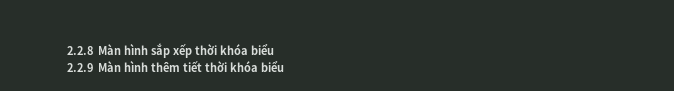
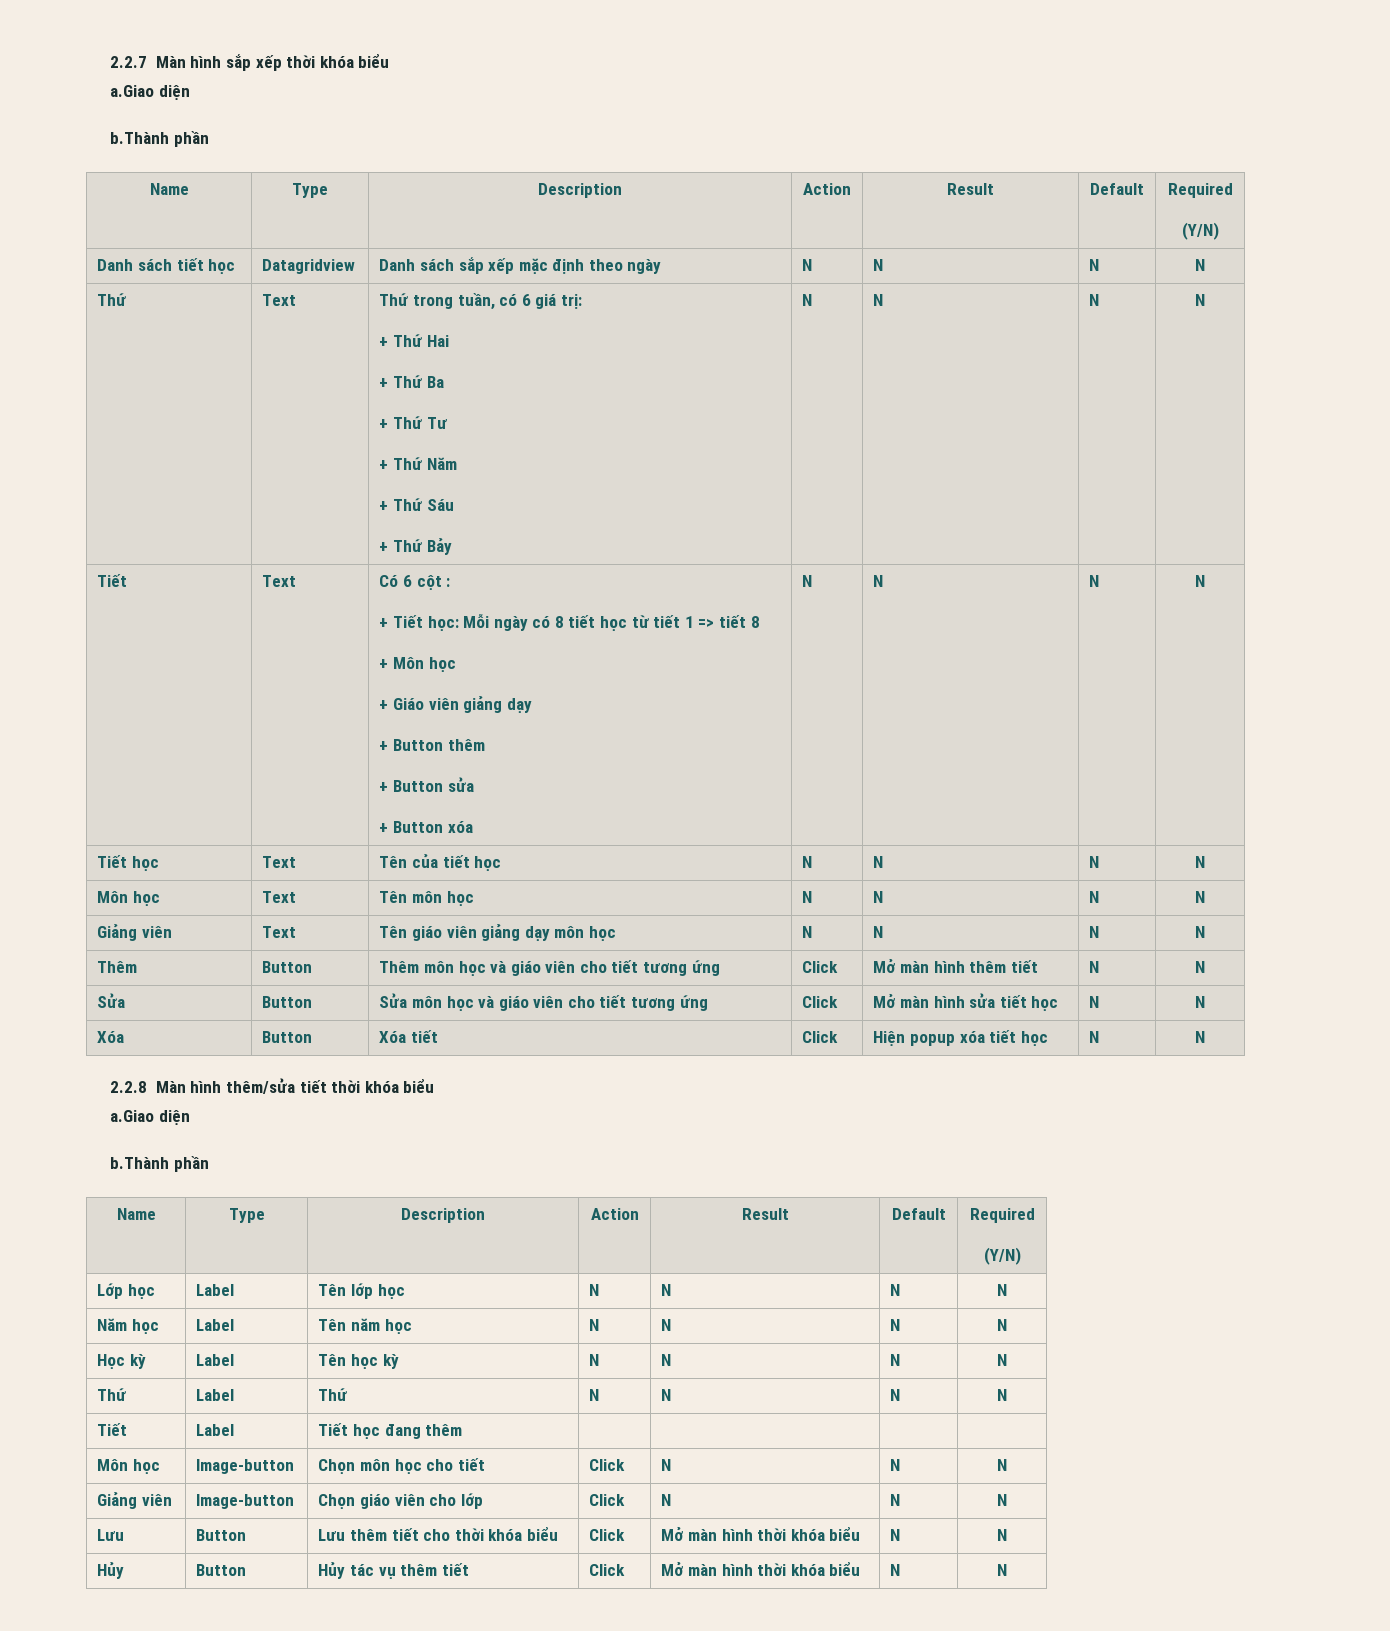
[66,46,93,55] 2.2.8 -> [110,56,148,68] 2.2.7
[66,61,181,72] 2.2.9 Màn hình thêm -> [110,85,190,100] [110,131,209,147] [149,183,189,195] [292,183,328,198] [538,183,622,198] [803,183,851,195] [947,183,994,195] [1090,183,1144,195] [1167,183,1233,198] [1181,222,1219,240] [97,258,236,274] [262,259,356,274] [379,257,662,274] [802,259,813,271] [873,259,884,271] [1089,259,1100,271] [1195,259,1205,271] [97,293,127,306] [262,294,297,306] [379,293,582,310] [379,334,449,347] [379,375,444,388] [379,416,447,429] [379,457,457,470] [379,498,454,511] [379,538,452,555] [802,294,813,306] [873,294,884,306] [1089,294,1100,306] [1195,294,1205,306] [97,574,128,587] [262,575,297,587] [379,575,451,590] [379,613,760,631] [379,657,456,672] [379,696,532,713] [379,739,485,751] [379,777,474,792] [379,821,473,833] [802,575,813,587] [873,575,884,587] [1089,575,1100,587] [1195,575,1205,587] [97,855,159,871] [262,856,297,868] [379,854,502,871] [802,856,813,868] [873,856,884,868] [1089,856,1100,868] [1195,856,1205,868] [97,891,160,906] [262,891,297,903] [379,891,474,906] [802,891,813,903] [873,891,884,903] [1089,891,1100,903] [1195,891,1205,903] [97,924,172,941] [262,926,297,938] [379,924,616,941] [802,926,813,938] [873,926,884,938] [1089,926,1100,938] [1195,926,1205,938] [97,961,138,973] [262,961,313,973] [379,960,720,976] [802,961,839,973] [873,958,1038,973] [1089,961,1100,973] [1195,961,1205,973] [97,993,126,1008] [262,996,313,1008] [379,993,708,1011] [802,996,839,1008] [873,993,1059,1011] [1089,996,1100,1008] [1195,996,1205,1008] [97,1031,125,1043] [262,1031,313,1043] [379,1030,438,1043] [802,1031,839,1043] [873,1030,1048,1046] [1089,1031,1100,1043] [1195,1031,1205,1043] [110,1078,295,1094] a.Giao diện // b.Thành phần // Name | Type | Description | Action | Result | Default | Required // (Y/N) // Danh sách tiết học | Datagridview | Danh sách sắp xếp mặc định theo ngày | N | N | N | N // Thứ | Text | Thứ trong tuần, có 6 giá trị: // + Thứ Hai // + Thứ Ba // + Thứ Tư // + Thứ Năm // + Thứ Sáu // + Thứ Bảy | N | N | N | N // Tiết | Text | Có 6 cột : // + Tiết học: Mỗi ngày có 8 tiết học từ tiết 1 => tiết 8 // + Môn học // + Giáo viên giảng dạy // + Button thêm // + Button sửa // + Button xóa | N | N | N | N // Tiết học | Text | Tên của tiết học | N | N | N | N // Môn học | Text | Tên môn học | N | N | N | N // Giảng viên | Text | Tên giáo viên giảng dạy môn học | N | N | N | N // Thêm | Button | Thêm môn học và giáo viên cho tiết tương ứng | Click | Mở màn hình thêm tiết | N | N // Sửa | Button | Sửa môn học và giáo viên cho tiết tương ứng | Click | Mở màn hình sửa tiết học | N | N // Xóa | Button | Xóa tiết | Click | Hiện popup xóa tiết học | N | N // 2.2.8 Màn hình thêm/sửa
(285, 66) none -> [110,1110,190,1125] [110,1156,209,1172] [116,1208,156,1220] [228,1208,265,1223] [401,1208,485,1223] [590,1208,639,1220] [741,1208,789,1220] [891,1208,946,1220] [969,1208,1035,1223] [983,1247,1021,1265] [97,1283,155,1299] [196,1284,235,1296] [318,1283,405,1299] [589,1284,600,1296] [661,1284,672,1296] [890,1284,901,1296] [997,1284,1007,1296] [97,1318,159,1334] [196,1319,235,1331] [318,1318,412,1334] [589,1319,600,1331] [661,1319,672,1331] [890,1319,901,1331] [997,1319,1007,1331] [97,1354,146,1369] [196,1354,235,1366] [318,1354,399,1369] [589,1354,600,1366] [661,1354,672,1366] [890,1354,901,1366] [997,1354,1007,1366] [97,1388,127,1401] [196,1389,235,1401] [318,1388,348,1401] [589,1389,600,1401] [661,1389,672,1401] [890,1389,901,1401] [997,1389,1007,1401] [97,1423,128,1436] [196,1424,235,1436] [318,1423,463,1439] [97,1459,160,1474] [196,1459,295,1474] [318,1458,485,1474] [589,1459,626,1471] [661,1459,672,1471] [890,1459,901,1471] [997,1459,1007,1471] [97,1492,172,1509] [196,1494,295,1509] [318,1493,483,1509] [589,1494,626,1506] [661,1494,672,1506] [890,1494,901,1506] [997,1494,1007,1506] [97,1529,125,1541] [196,1529,247,1541] [318,1527,558,1541] [589,1529,626,1541] [661,1526,861,1541] [890,1529,901,1541] [997,1529,1007,1541] [97,1562,125,1579] [196,1564,247,1576] [318,1562,469,1579] [589,1564,626,1576] [661,1561,861,1576] [890,1564,901,1576] [997,1564,1007,1576] // a.Giao diện // b.Thành phần // Name | Type | Description | Action | Result | Default | Required // (Y/N) // Lớp học | Label | Tên lớp học | N | N | N | N // Năm học | Label | Tên năm học | N | N | N | N // Học kỳ | Label | Tên học kỳ | N | N | N | N // Thứ | Label | Thứ | N | N | N | N // Tiết | Label | Tiết học đang thêm | | | | // Môn học | Image-button | Chọn môn học cho tiết | Click | N | N | N // Giảng viên | Image-button | Chọn giáo viên cho lớp | Click | N | N | N // Lưu | Button | Lưu thêm tiết cho thời khóa biểu | Click | Mở màn hình thời khóa biểu | N | N // Hủy | Button | Hủy tác vụ thêm tiết | Click | Mở màn hình thời khóa biểu | N | N

